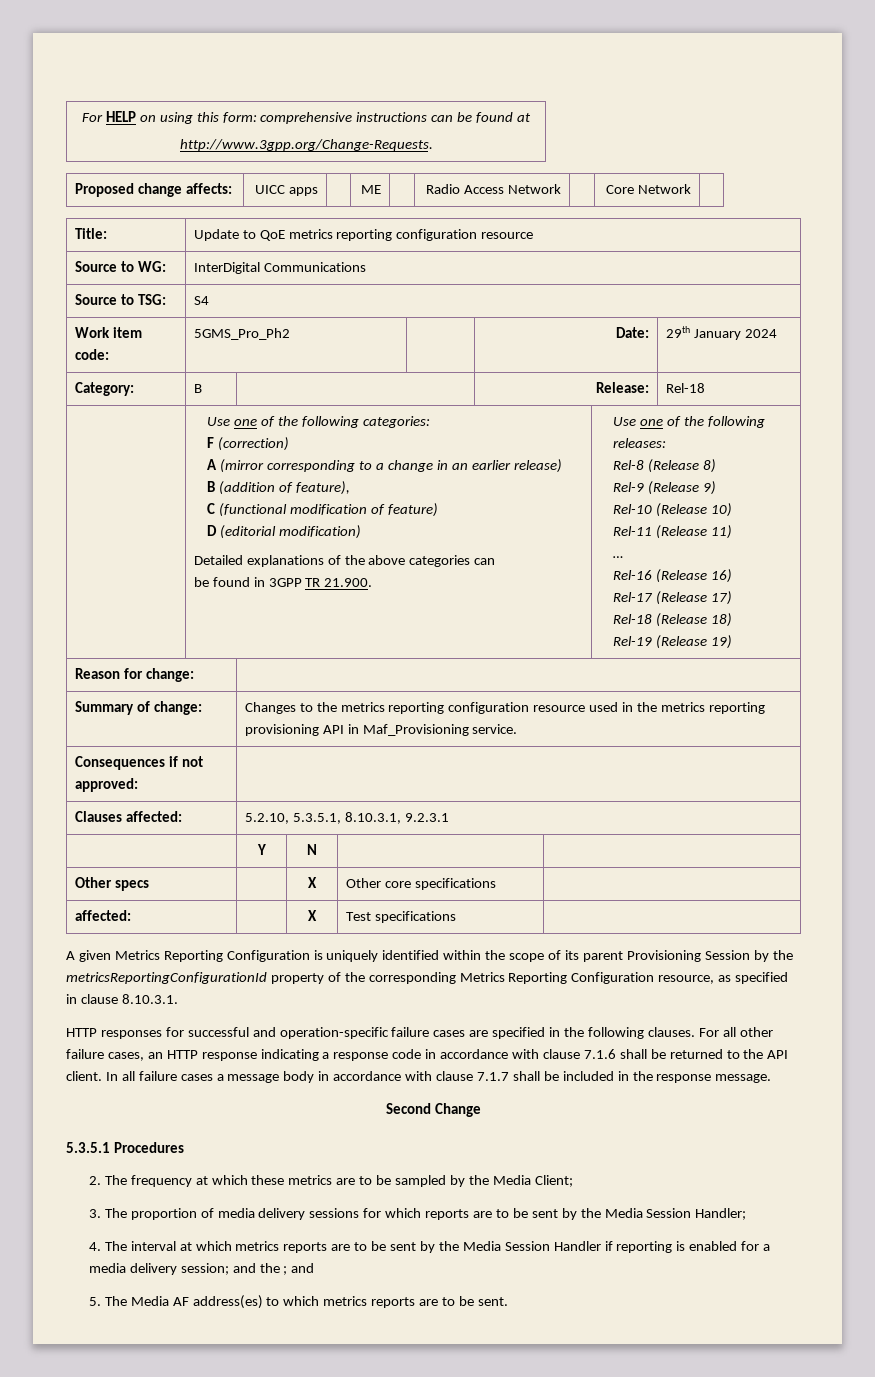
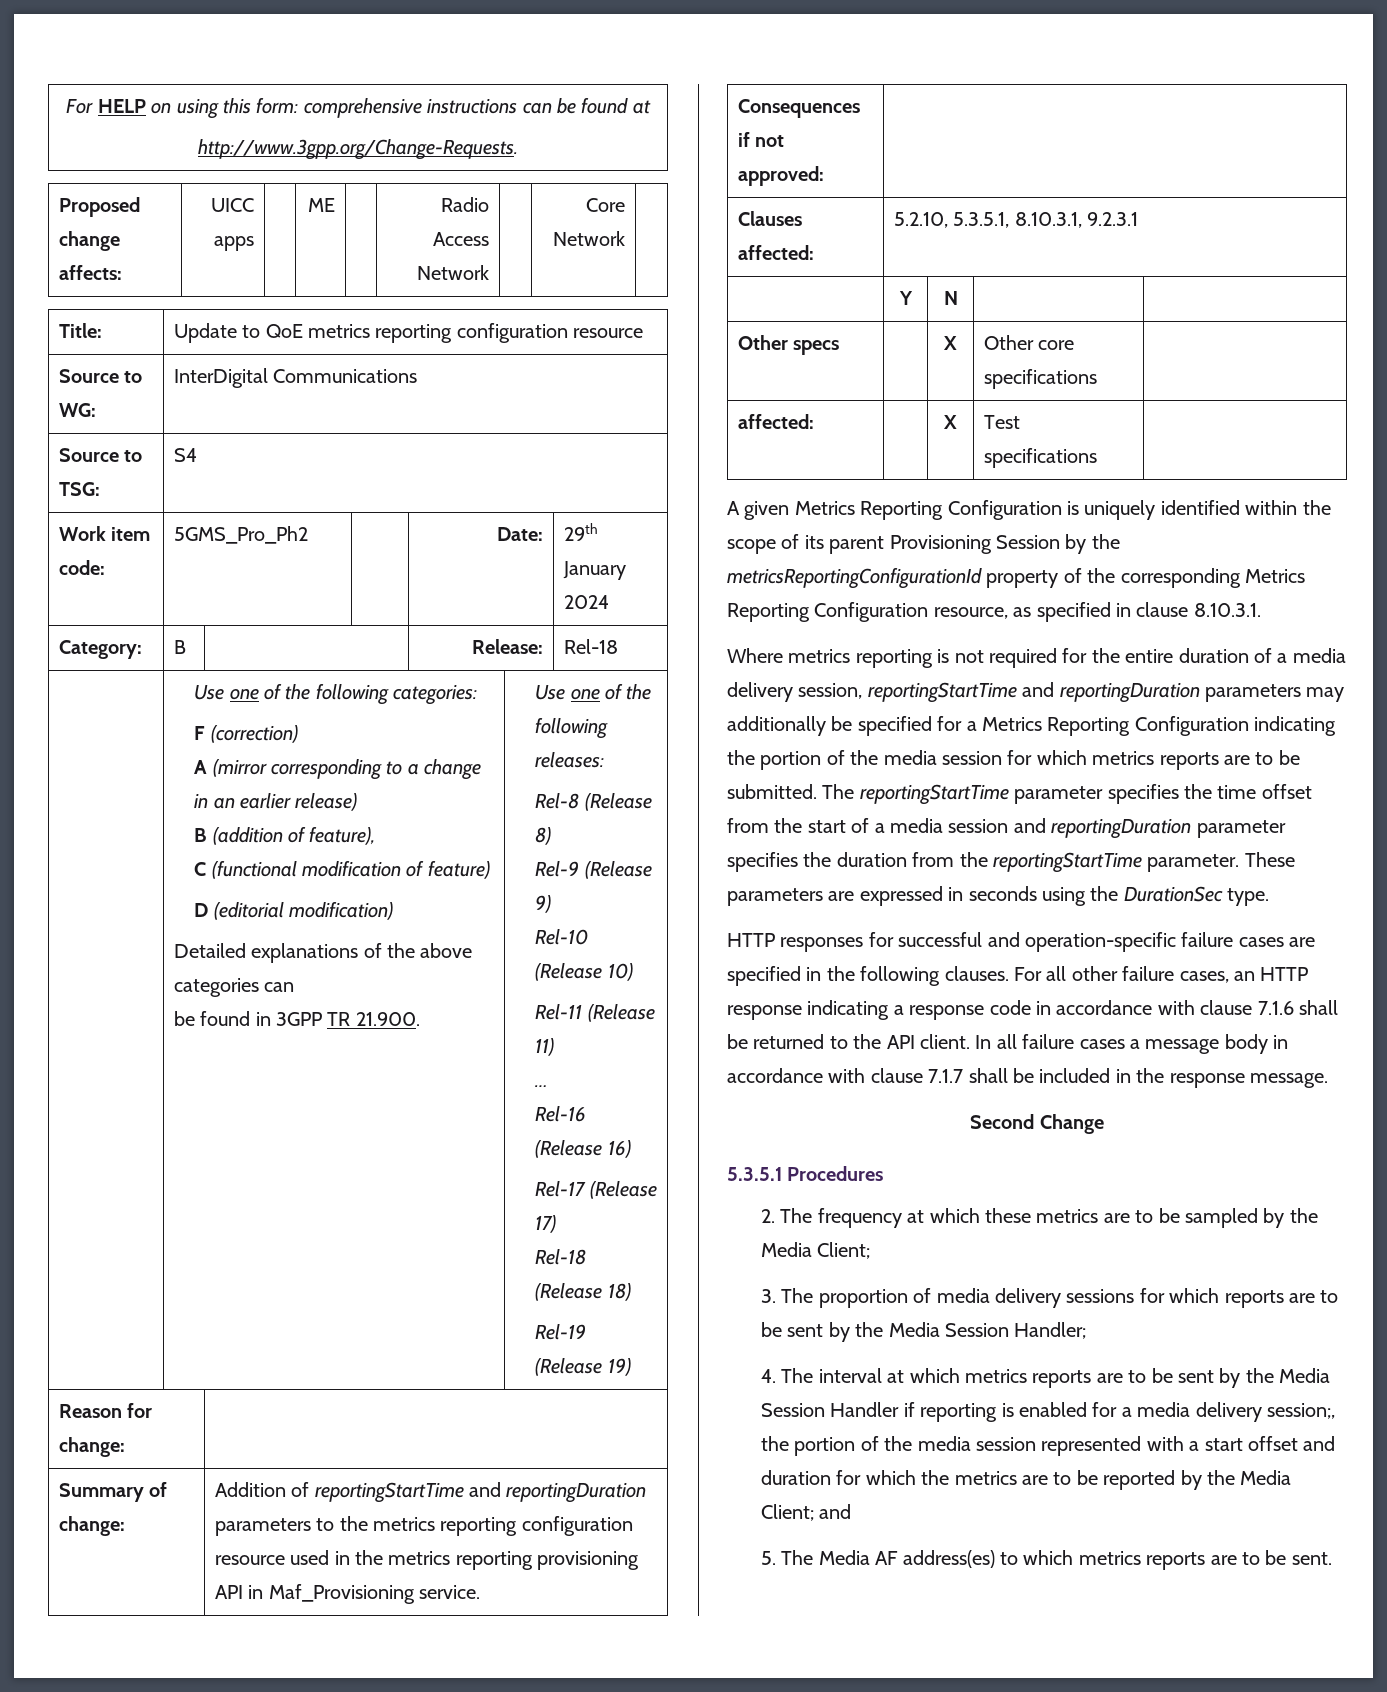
[244,702,296,714] Changes -> [214,1482,647,1503] [214,1518,311,1536] Addition of reportingStartTime and reportingDuration parameters
(178, 999) none -> [727,648,1346,668] [727,682,1345,703] [727,716,1337,736] [727,750,1300,770] [727,784,1312,805] [727,818,1286,839] [727,852,1295,873] [727,886,1270,906] // Where metrics reporting is not required for the entire duration of a media delivery session, reportingStartTime and reportingDuration parameters may additionally be specified for a Metrics Reporting Configuration indicating the portion of the media session for which metrics reports are to be submitted. The reportingStartTime parameter specifies the time offset from the start of a media session and reportingDuration parameter specifies the duration from the reportingStartTime parameter. These parameters are expressed in seconds using the DurationSec type.
[180,1263,288,1275] session; and the ; -> [1267,1403,1336,1419] [761,1436,1336,1456] [761,1470,1292,1490] [761,1504,815,1521] session;, the portion of the media session represented with a start offset and duration for which the metrics are to be reported by the Media Client;

